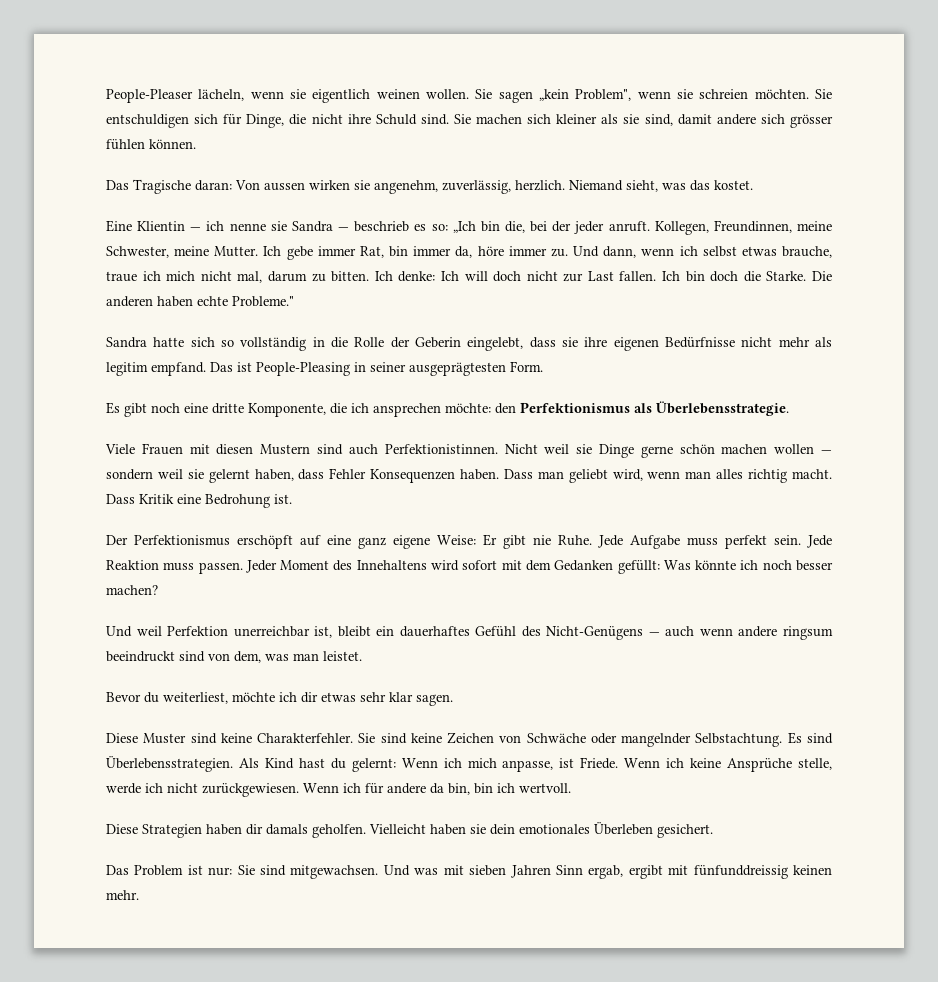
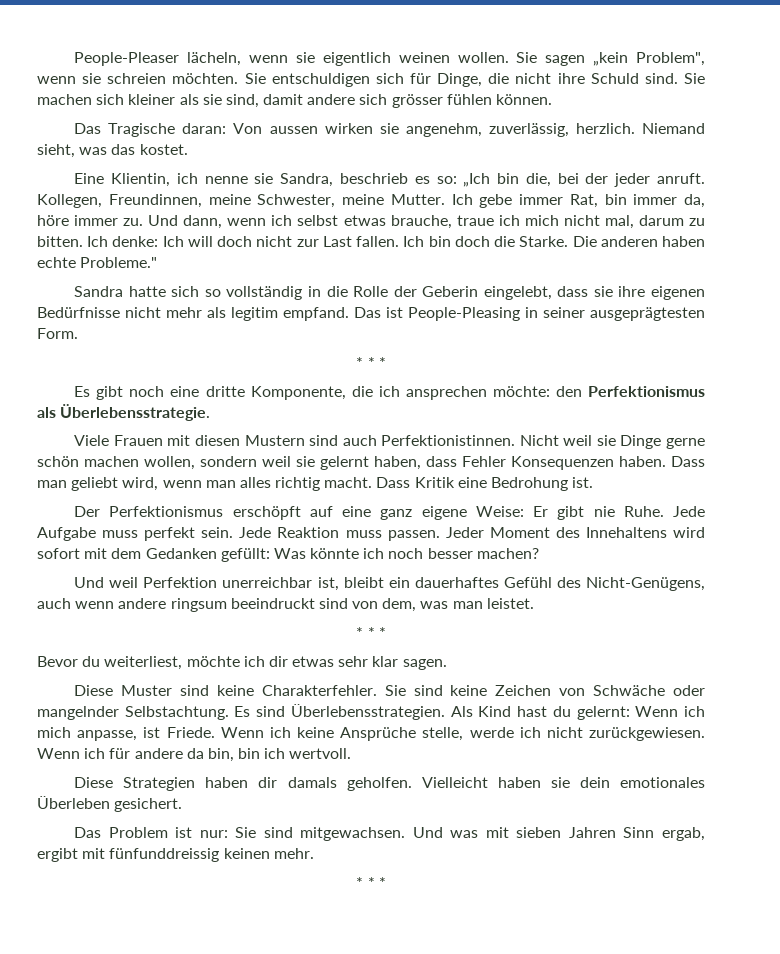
[137,221,202,231] Klientin — -> [111,173,171,187] Klientin,
[291,221,350,232] Sandra — -> [280,173,334,187] Sandra,
(543, 366) none -> [356,357,386,368] // * * *
[774,444,832,454] wollen — -> [144,456,195,470] wollen,
[546,626,660,640] Nicht-Genügens — -> [585,577,705,591] Nicht-Genügens,
(362, 656) none -> [356,627,386,638] // * * *
(139, 895) none -> [356,877,386,888] // * * *

